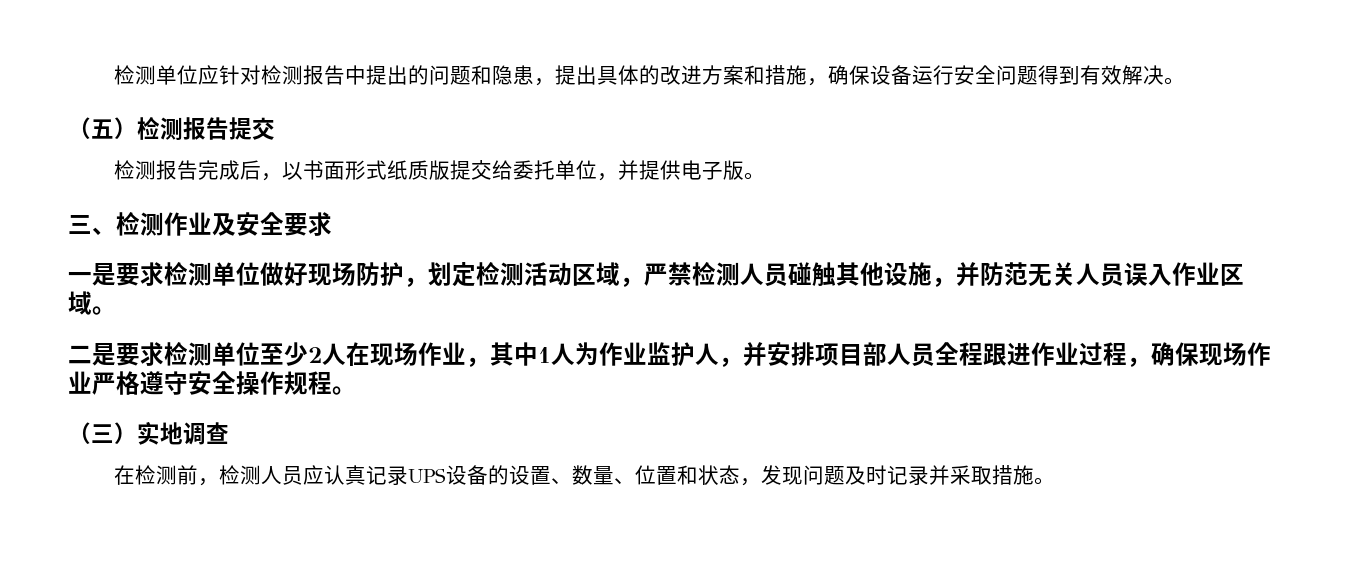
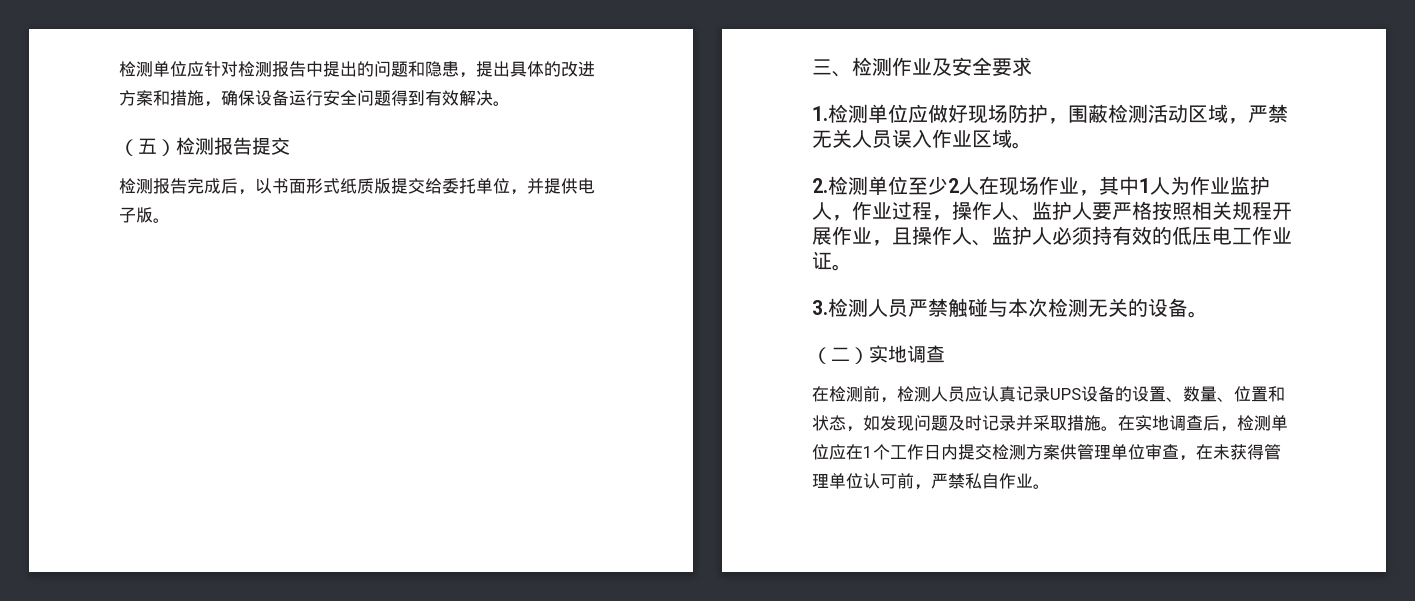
[68,261,260,286] 一是要求检测单位 -> [812,104,928,123] 1.检测单位应
[428,262,476,287] 划定 -> [1068,104,1108,123] 围蔽
[692,261,1028,287] 检测人员碰触其他设施，并防范 -> (1288, 113) none
[68,342,164,366] 二是要求 -> [812,178,828,193] 2.
[743,342,1271,367] [68,371,356,395] [68,422,114,444] 并安排项目部人员全程跟进作业过程，确保现场作业严格遵守安全操作规程。 // （三 -> [852,201,1292,221] [812,226,1292,246] [812,251,852,271] [812,298,1208,318] [812,347,850,364] 作业过程，操作人、监护人要严格按照相关规程开展作业，且操作人、监护人必须持有效的低压电工作业证。 // 3.检测人员严禁触碰与本次检测无关的设备。 // （二
(762, 482) none -> [863,415,880,431] 如
(1056, 481) none -> [1118,415,1288,432] [812,444,1281,461] [812,473,1050,490] 在实地调查后，检测单位应在1个工作日内提交检测方案供管理单位审查，在未获得管理单位认可前，严禁私自作业。

